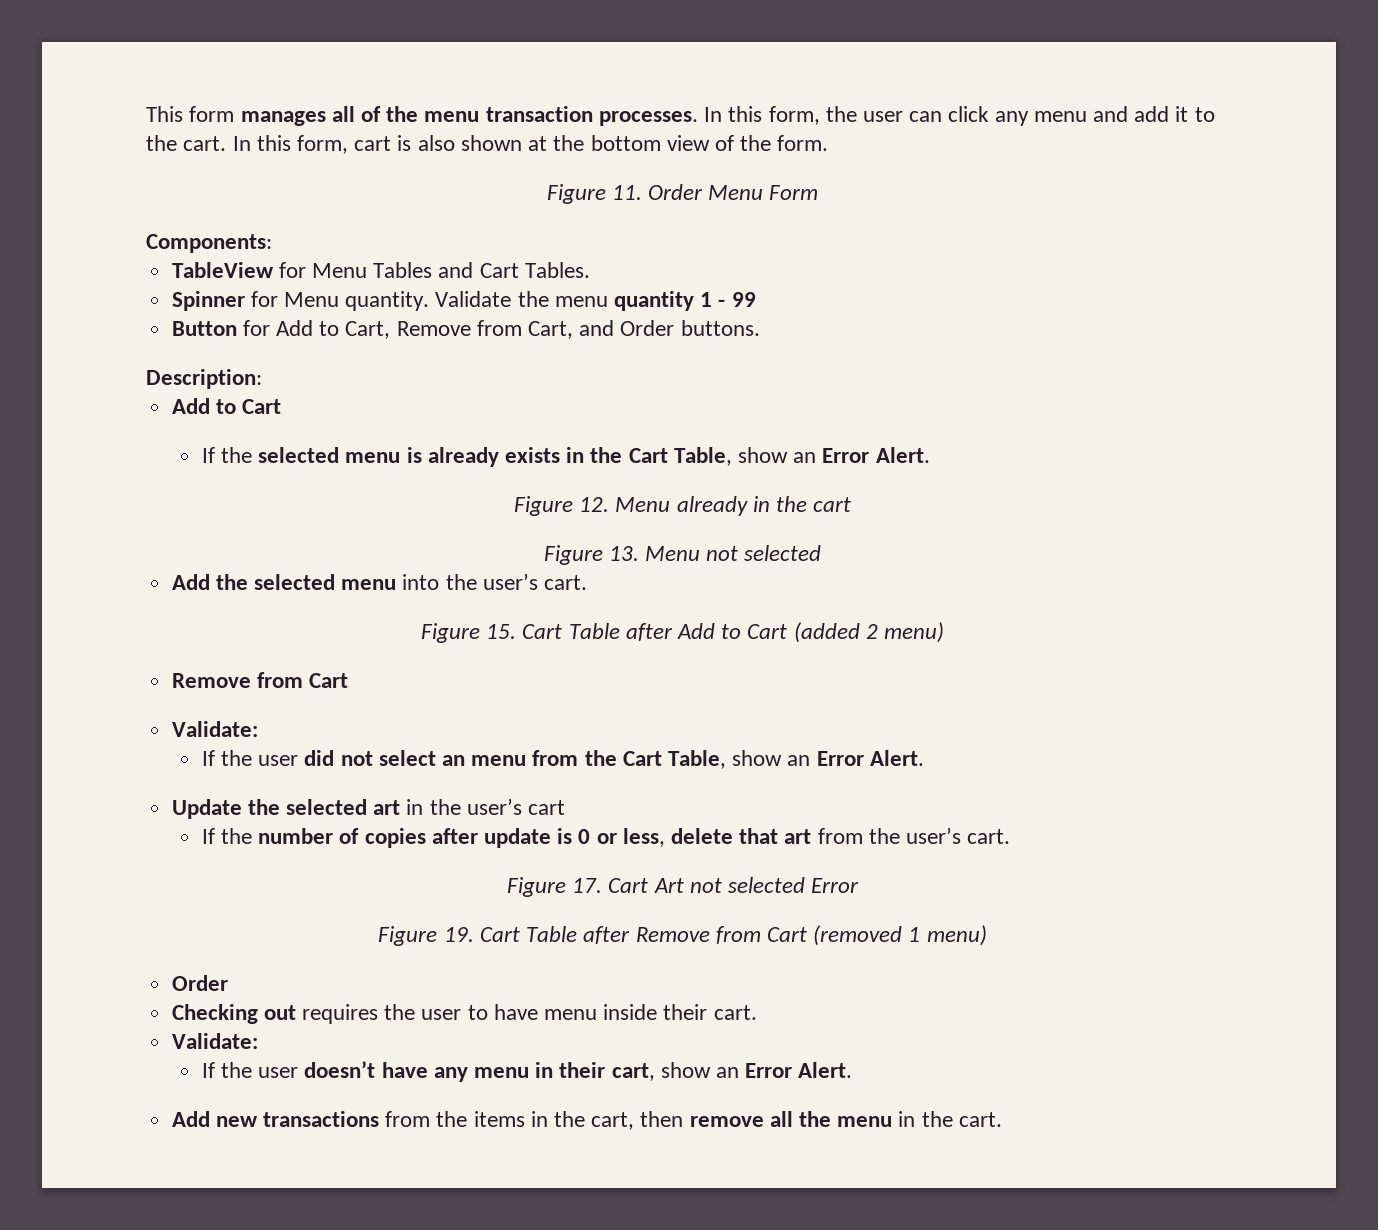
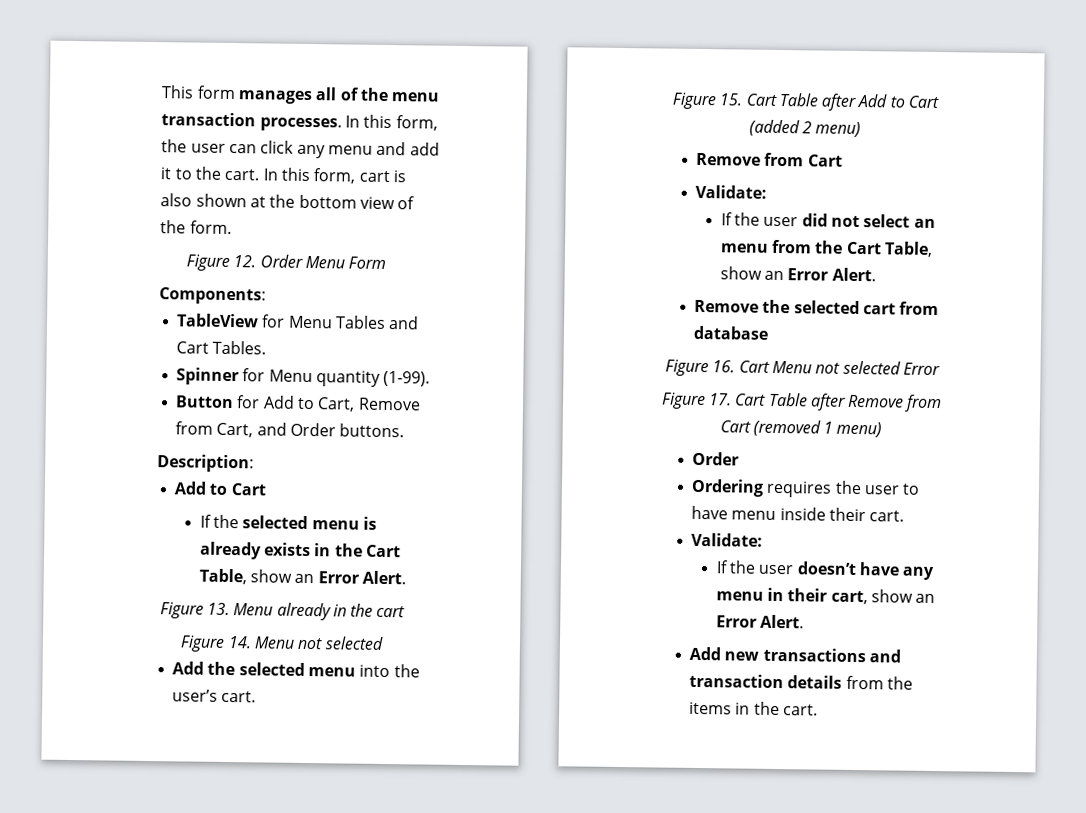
[611,185,642,200] 11. -> [233,255,257,268] 12.
[345,291,756,311] quantity. Validate the menu quantity 1 - 99 -> [316,370,431,387] quantity (1-99).
[579,497,610,512] 12. -> [206,602,230,616] 13.
[608,546,639,561] 13. -> [227,636,252,649] 14.
[171,798,566,819] [201,827,1011,848] [506,877,684,897] Update the selected art in the user’s cart // If the number of copies after update is 0 or less, delete that art from the user’s cart. // Figure 17. Cart Art -> [694,299,940,316] [693,325,770,340] [665,359,812,377] Remove the selected cart from database // Figure 16. Cart Menu
[443,927,474,942] 19. -> [708,393,732,406] 17.
[171,1004,296,1024] Checking out -> [691,478,765,497] Ordering
(379, 1119) none -> [869,649,902,663] [689,673,843,689] and transaction details
[591,1111,953,1130] cart, then remove all the menu in the -> (780, 708) none

